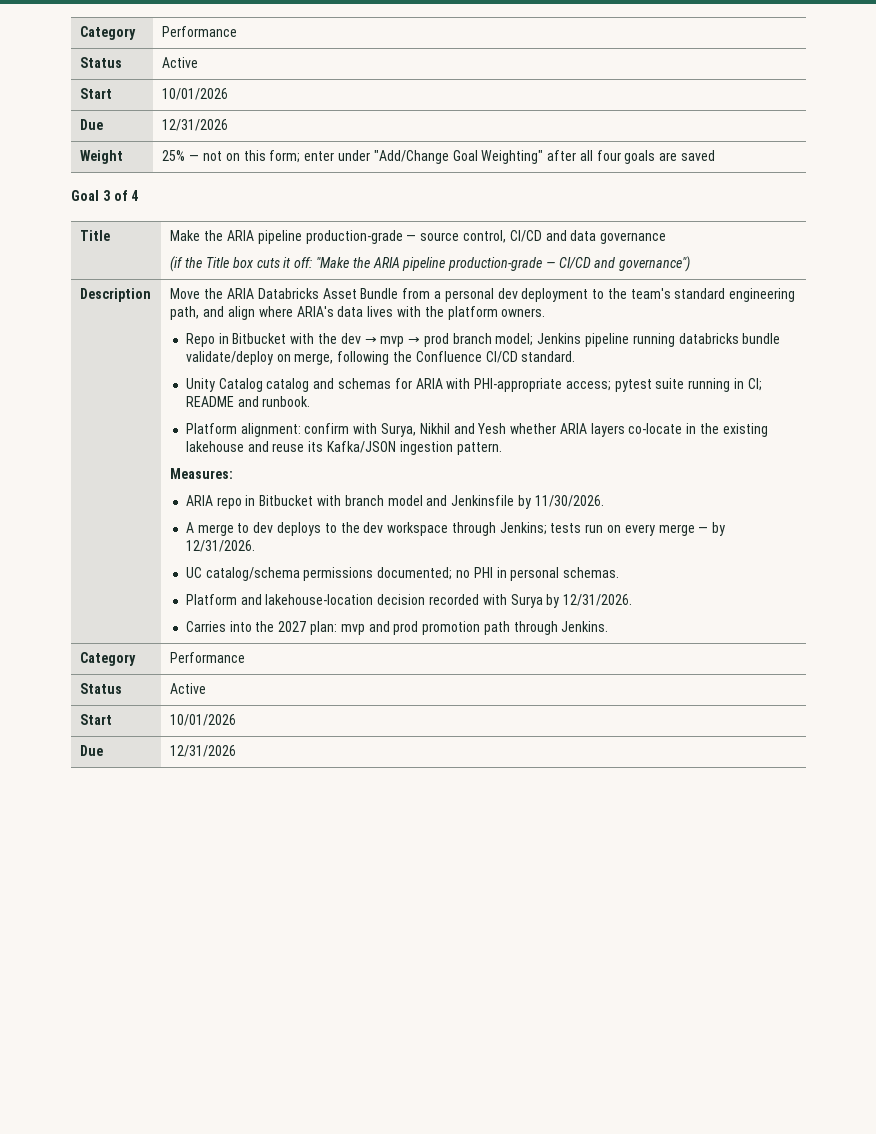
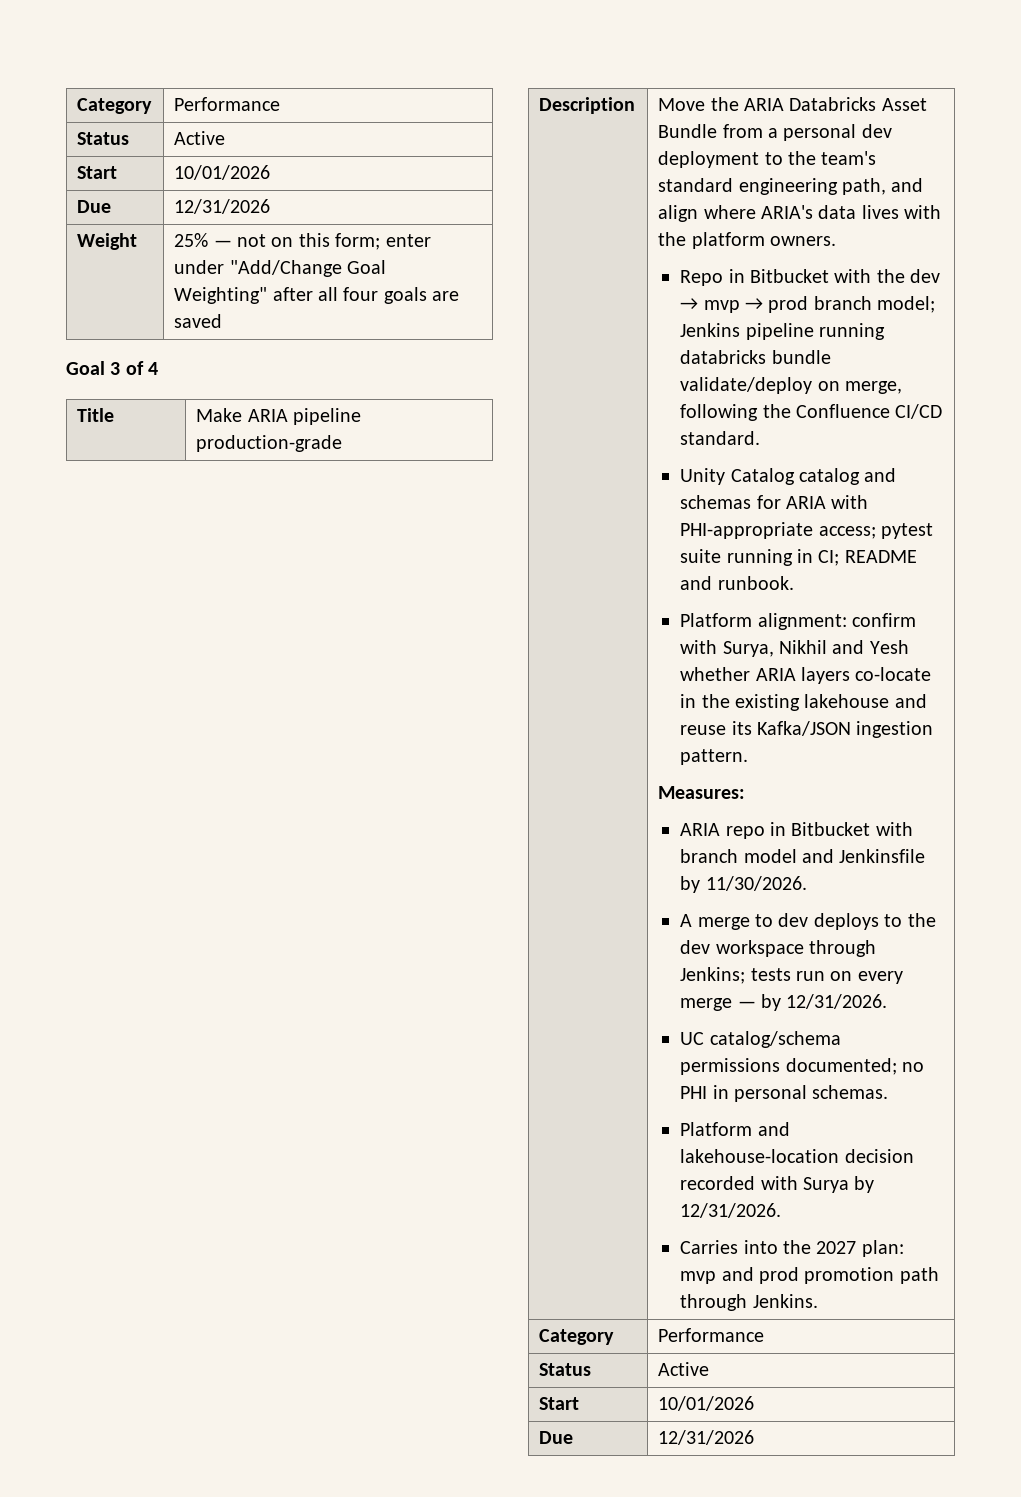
[204,230,667,244] [170,256,691,272] the ARIA pipeline production-grade — source control, CI/CD and data governance // (if the Title box cuts it off: "Make the ARIA pipeline production-grade — CI/CD and governance") -> [247,408,361,425] [196,435,343,452] ARIA pipeline production-grade

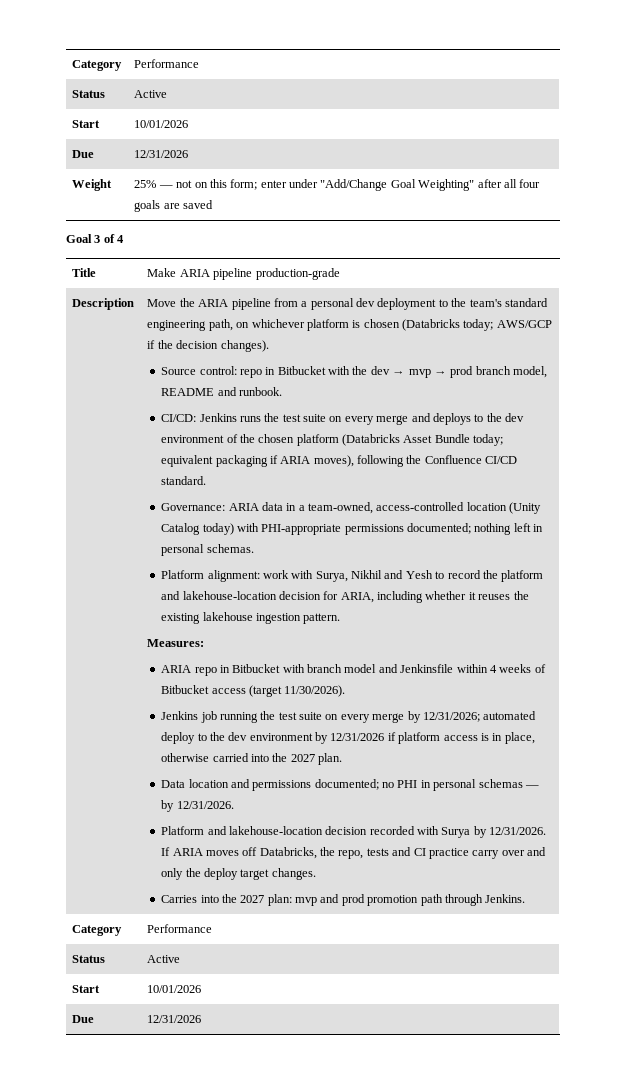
[789,97,927,111] [658,124,718,138] Databricks Asset Bundle -> [231,298,271,310] pipeline
[891,178,924,192] [658,205,942,222] [658,232,836,249] [680,270,724,286] and align where ARIA's data lives with the platform owners. // Repo -> [236,319,552,331] [147,340,269,352] [161,366,262,378] on whichever platform is chosen (Databricks today; AWS/GCP if the decision changes). // Source control: repo
[877,296,936,313] [680,323,885,340] [680,350,831,364] [680,377,902,394] model; Jenkins pipeline running databricks bundle validate/deploy on merge, -> [513,366,548,378] [161,387,282,396] [161,413,525,425] [161,434,504,446] [161,455,354,467] model, README and runbook. // CI/CD: Jenkins runs the test suite on every merge and deploys to the dev environment of the chosen platform (Databricks Asset Bundle today; equivalent packaging if ARIA moves),
[680,468,897,485] [680,495,869,509] [680,522,933,539] [680,549,917,566] [680,576,794,590] Unity Catalog catalog and schemas for ARIA with PHI-appropriate access; pytest suite running in CI; README and runbook. -> [161,502,542,514] [161,523,544,535] [161,544,254,556] Governance: ARIA data in a team-owned, access-controlled location (Unity Catalog today) with PHI-appropriate permissions documented; nothing left in personal schemas.
[851,613,916,627] confirm -> [262,570,289,579] work
[680,667,932,684] [680,694,927,711] [680,721,851,736] whether ARIA layers co-locate in the existing lakehouse and reuse its Kafka/JSON -> [435,570,544,582] [161,591,529,603] [161,612,253,624] to record the platform and lakehouse-location decision for ARIA, including whether it reuses the existing lakehouse
[680,876,807,893] [680,913,936,930] [680,940,876,957] [680,967,903,984] [680,994,888,1011] [680,1031,841,1048] by 11/30/2026. // A merge to dev deploys to the dev workspace through Jenkins; tests run on every merge — by 12/31/2026. // UC catalog/schema -> [456,664,546,673] [161,685,346,697] [161,711,537,723] [161,732,535,744] [161,753,343,765] [161,779,250,788] within 4 weeks of Bitbucket access (target 11/30/2026). // Jenkins job running the test suite on every merge by 12/31/2026; automated deploy to the dev environment by 12/31/2026 if platform access is in place, otherwise carried into the 2027 plan. // Data location and
[812,1085,889,1099] schemas. -> [478,779,539,788] [161,800,234,812] schemas — by 12/31/2026.
(782, 1210) none -> [161,847,547,859] [161,868,316,880] If ARIA moves off Databricks, the repo, tests and CI practice carry over and only the deploy target changes.

